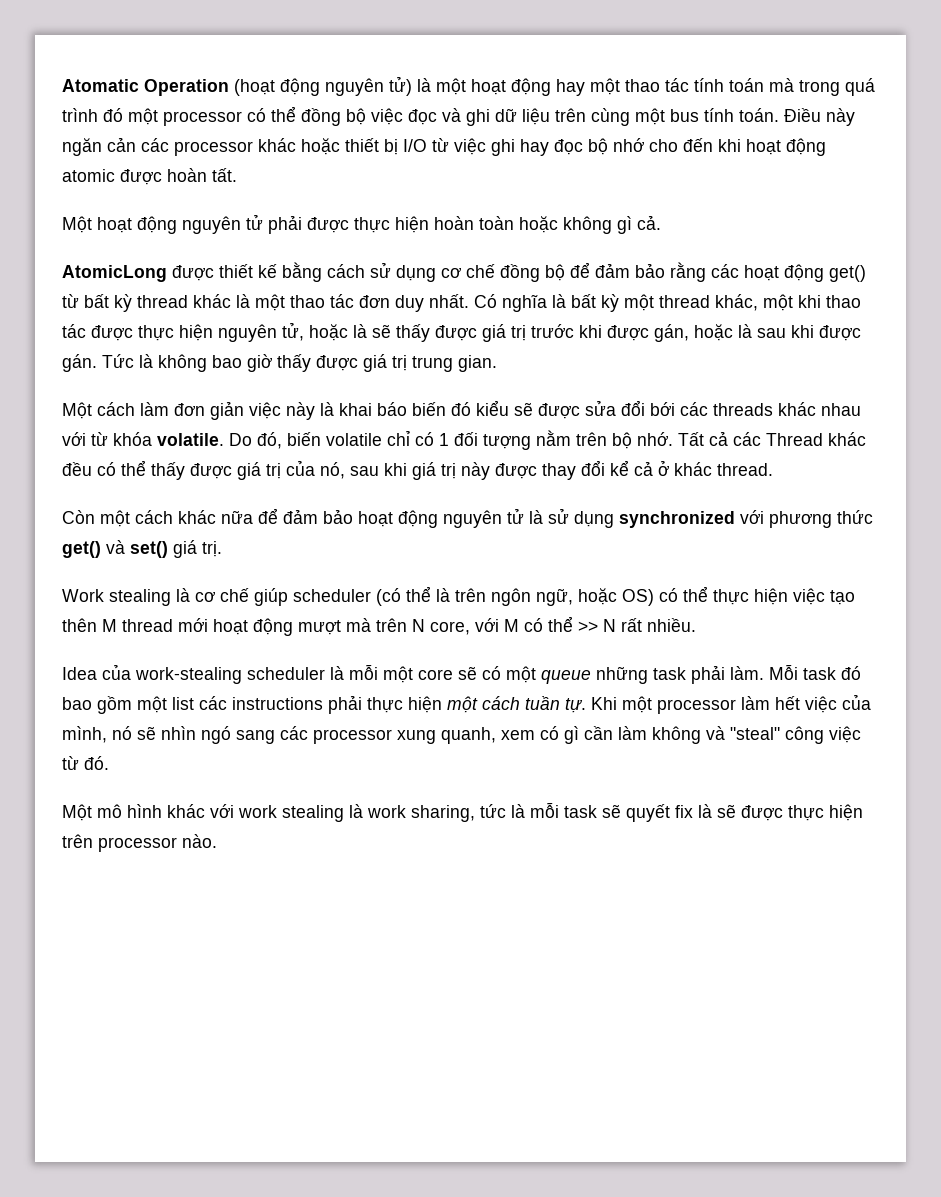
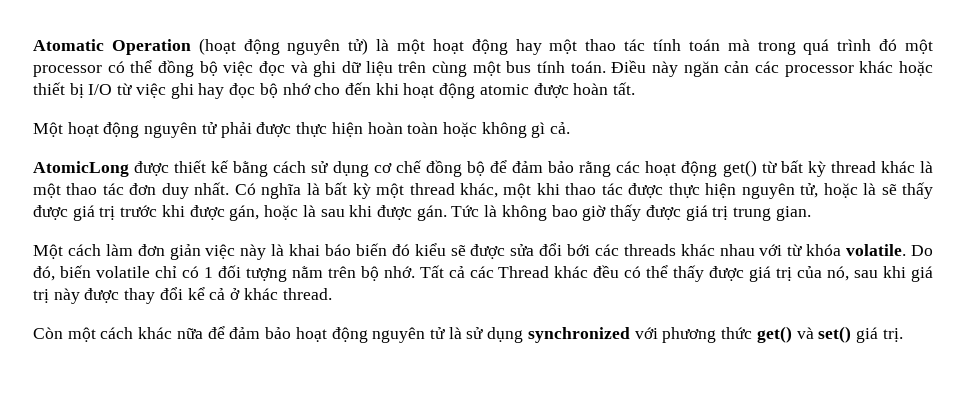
[62,586,855,606] [62,616,696,636] [62,664,861,684] [62,694,871,714] [62,726,861,744] [62,756,109,770] [62,802,863,822] [62,834,217,852] // Work stealing là cơ chế giúp scheduler (có thể là trên ngôn ngữ, hoặc OS) có thể thực hiện việc tạo thên M thread mới hoạt động mượt mà trên N core, với M có thể >> N rất nhiều. // Idea của work-stealing scheduler là mỗi một core sẽ có một queue những task phải làm. Mỗi task đó bao gồm một list các instructions phải thực hiện một cách tuần tự. Khi một processor làm hết việc của mình, nó sẽ nhìn ngó sang các processor xung quanh, xem có gì cần làm không và "steal" công việc từ đó. // Một mô hình khác với work stealing là work sharing, tức là mỗi task sẽ quyết fix là sẽ được thực hiện trên processor nào. -> (903, 335) none

